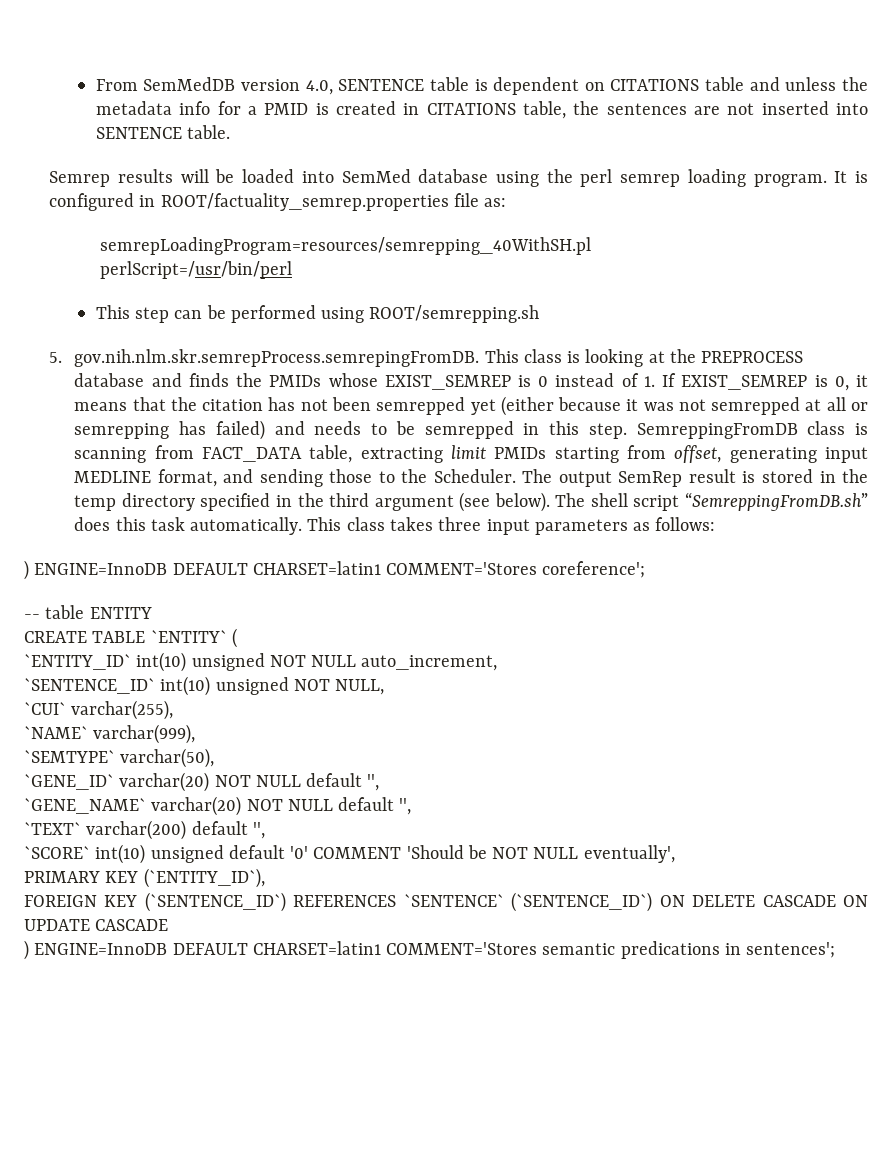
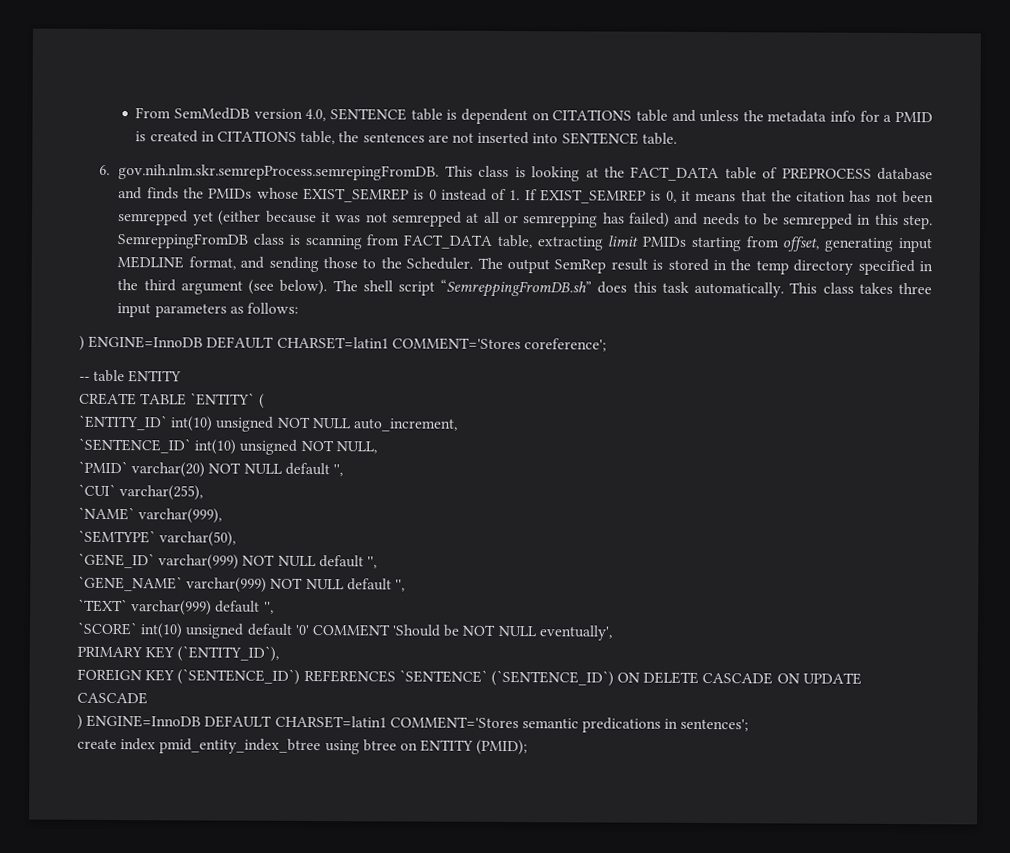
[49,169,869,187] [49,193,507,211] [99,237,591,255] [99,261,292,279] [95,305,540,323] [49,352,63,363] Semrep results will be loaded into SemMed database using the perl semrep loading program. It is configured in ROOT/factuality_semrep.properties file as: // semrepLoadingProgram=resources/semrepping_40WithSH.pl // perlScript=/usr/bin/perl // This step can be performed using ROOT/semrepping.sh // 5. -> [99,164,111,175] 6.
(696, 356) none -> [630,166,779,182] FACT_DATA table of
(385, 687) none -> [78,460,343,478] // `PMID` varchar(20) NOT NULL default '',
[119,772,210,792] varchar(20) -> [158,554,240,570] varchar(999)
[151,796,242,816] varchar(20) -> [186,577,268,593] varchar(999)
[86,820,187,840] varchar(200) -> [131,600,213,616] varchar(999)
(836, 950) none -> [77,738,529,756] // create index pmid_entity_index_btree using btree on ENTITY (PMID);

